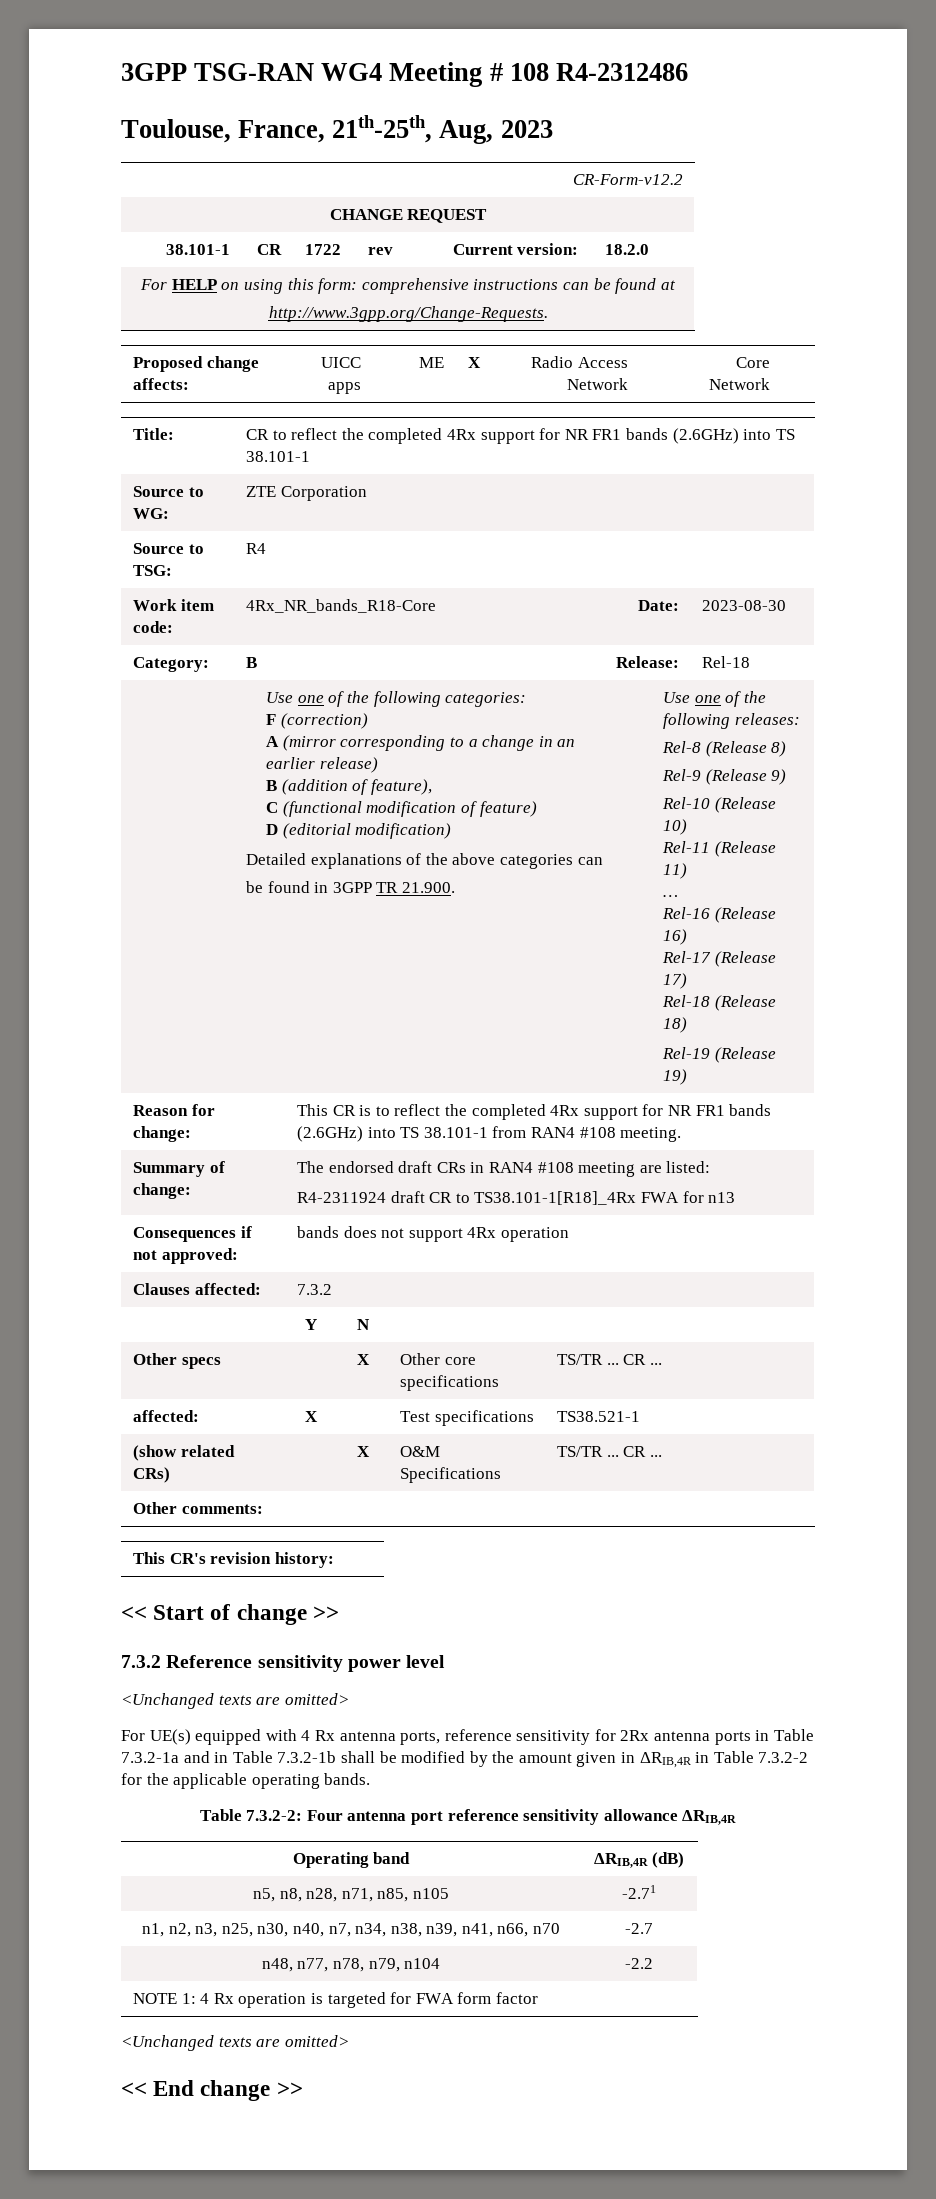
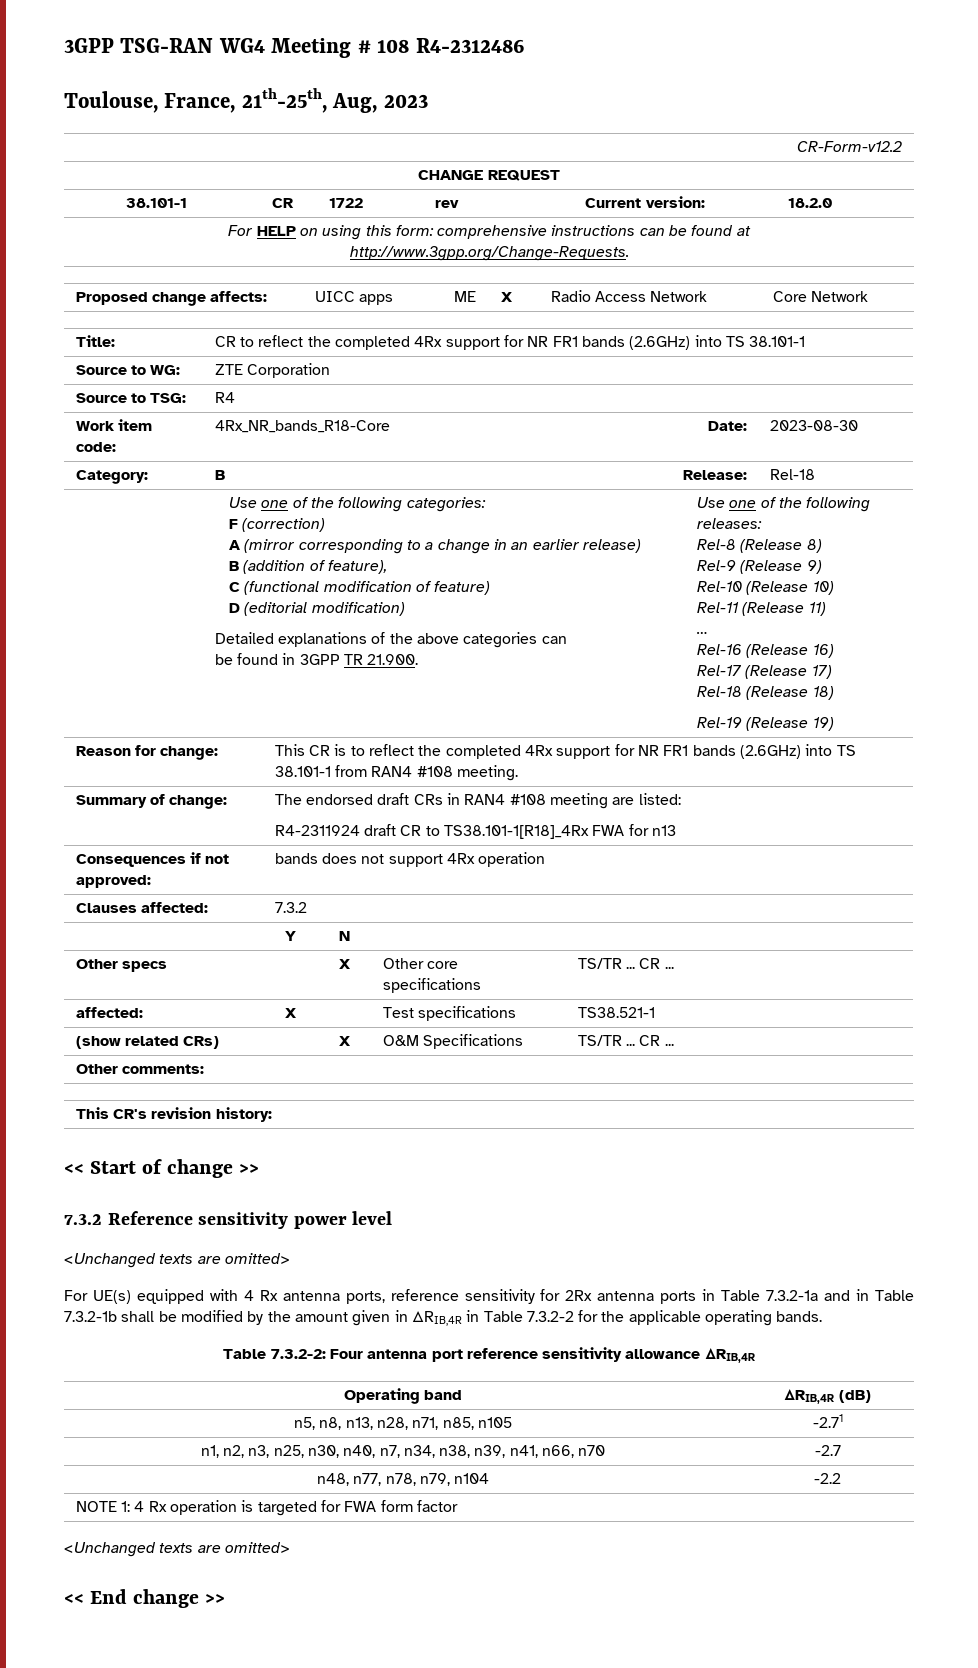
(302, 1895) none -> [345,1417,373,1430] n13,

